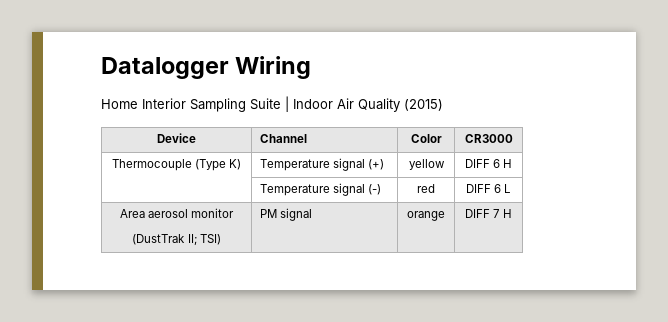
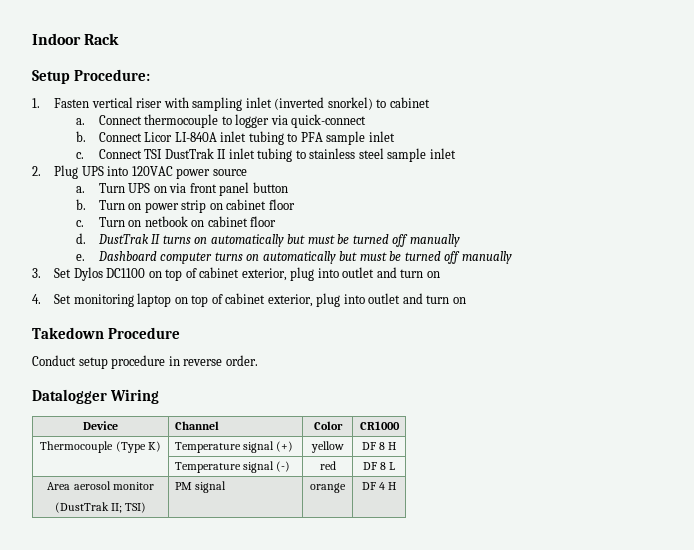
[101,56,312,79] [101,96,443,112] Datalogger Wiring // Home Interior Sampling Suite | Indoor Air Quality (2015) -> [32,33,120,45] [32,69,151,84] [32,97,430,111] [76,114,367,128] [76,131,395,145] [76,148,456,162] [32,165,247,179] [76,182,288,196] [76,199,295,213] [76,216,277,227] [76,233,460,247] [76,251,512,264] [32,267,440,281] [32,293,466,307] [32,327,181,339] [32,355,258,369] [32,389,160,404] Indoor Rack // Setup Procedure: // 1. Fasten vertical riser with sampling inlet (inverted snorkel) to cabinet // a. Connect thermocouple to logger via quick-connect // b. Connect Licor LI-840A inlet tubing to PFA sample inlet // c. Connect TSI DustTrak II inlet tubing to stainless steel sample inlet // 2. Plug UPS into 120VAC power source // a. Turn UPS on via front panel button // b. Turn on power strip on cabinet floor // c. Turn on netbook on cabinet floor // d. DustTrak II turns on automatically but must be turned off manually // e. Dashboard computer turns on automatically but must be turned off manually // 3. Set Dylos DC1100 on top of cabinet exterior, plug into outlet and turn on // 4. Set monitoring laptop on top of cabinet exterior, plug into outlet and turn on // Takedown Procedure // Conduct setup procedure in reverse order. // Datalogger Wiring
[464,134,513,143] CR3000 -> [359,421,400,430] CR1000
[464,159,500,168] DIFF 6 -> [361,442,385,450] DF 8
[465,184,501,193] DIFF 6 -> [362,462,386,470] DF 8
[464,209,500,218] DIFF 7 -> [361,482,385,490] DF 4

